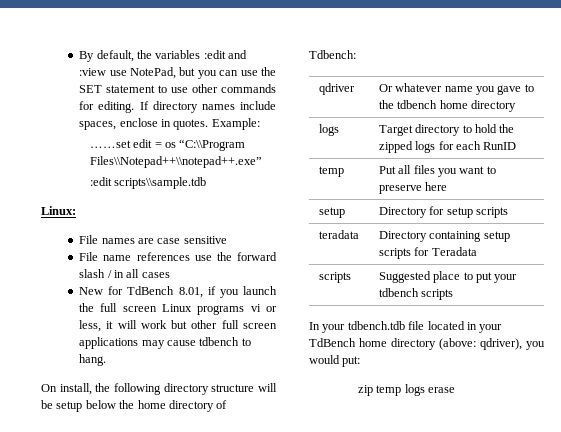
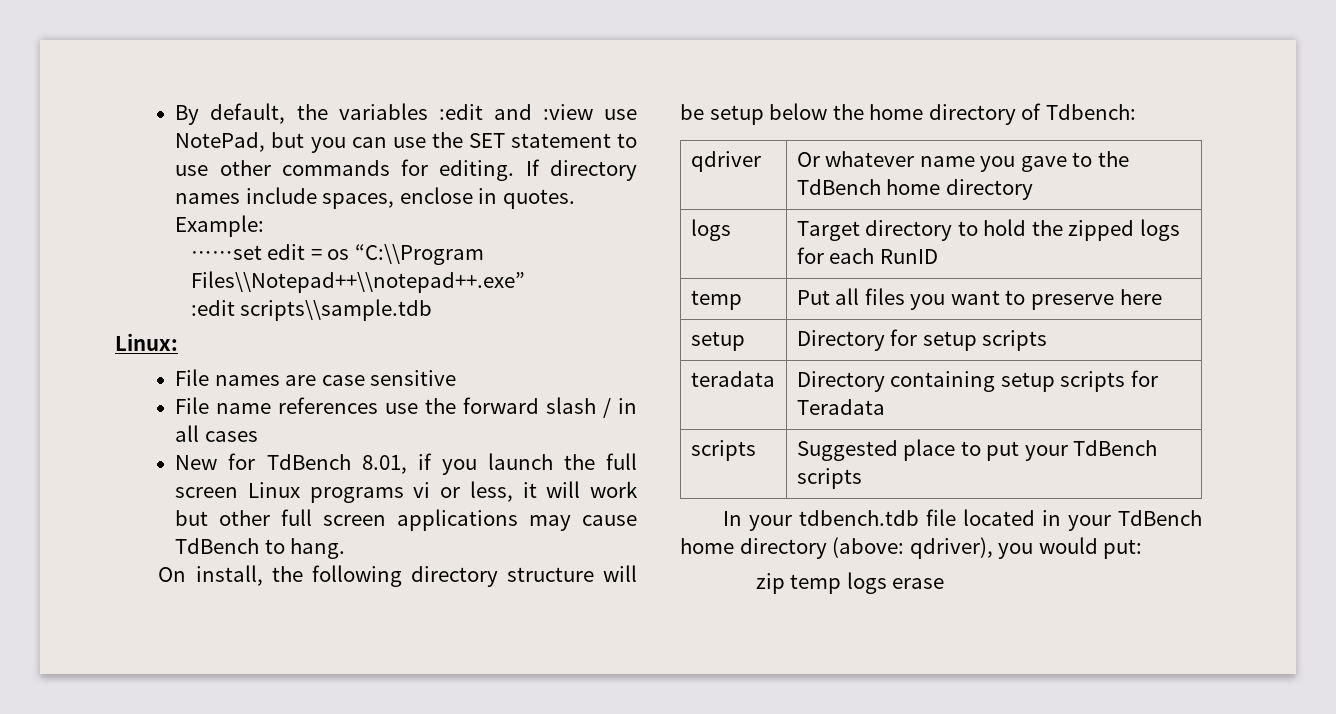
[199,337,240,346] tdbench -> [175,538,260,554] TdBench
[397,100,438,109] tdbench -> [796,179,881,195] TdBench
[378,288,419,297] tdbench -> [1073,440,1158,456] TdBench

